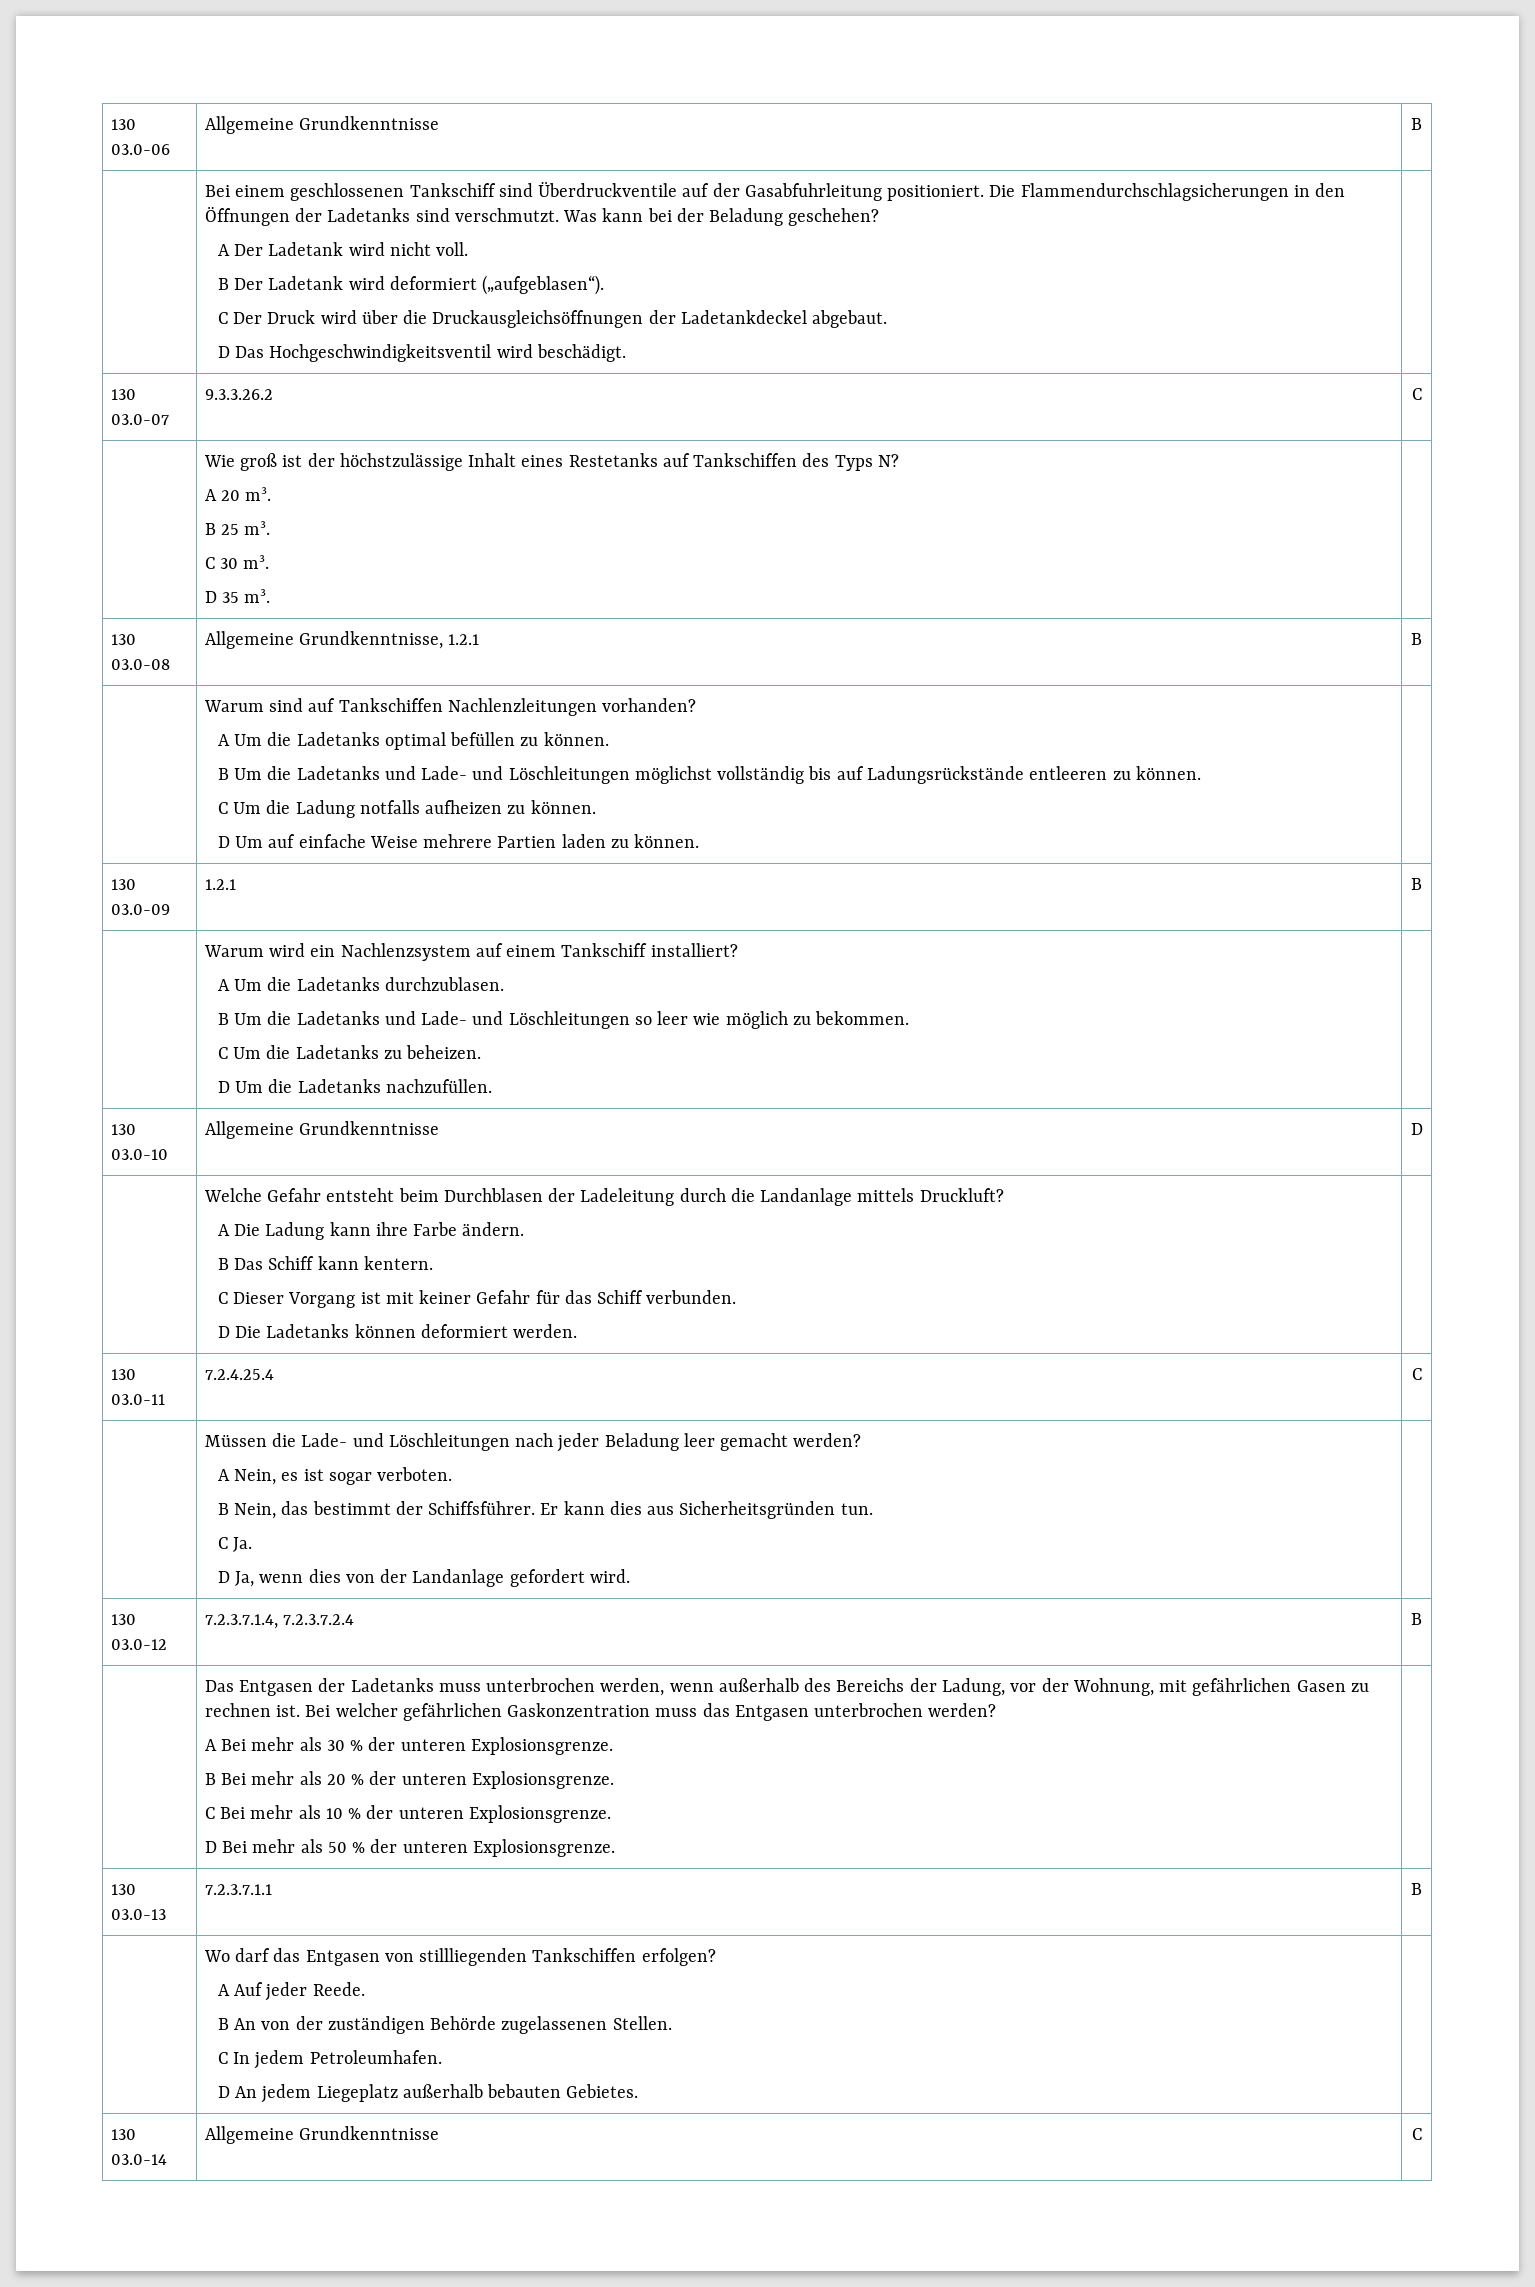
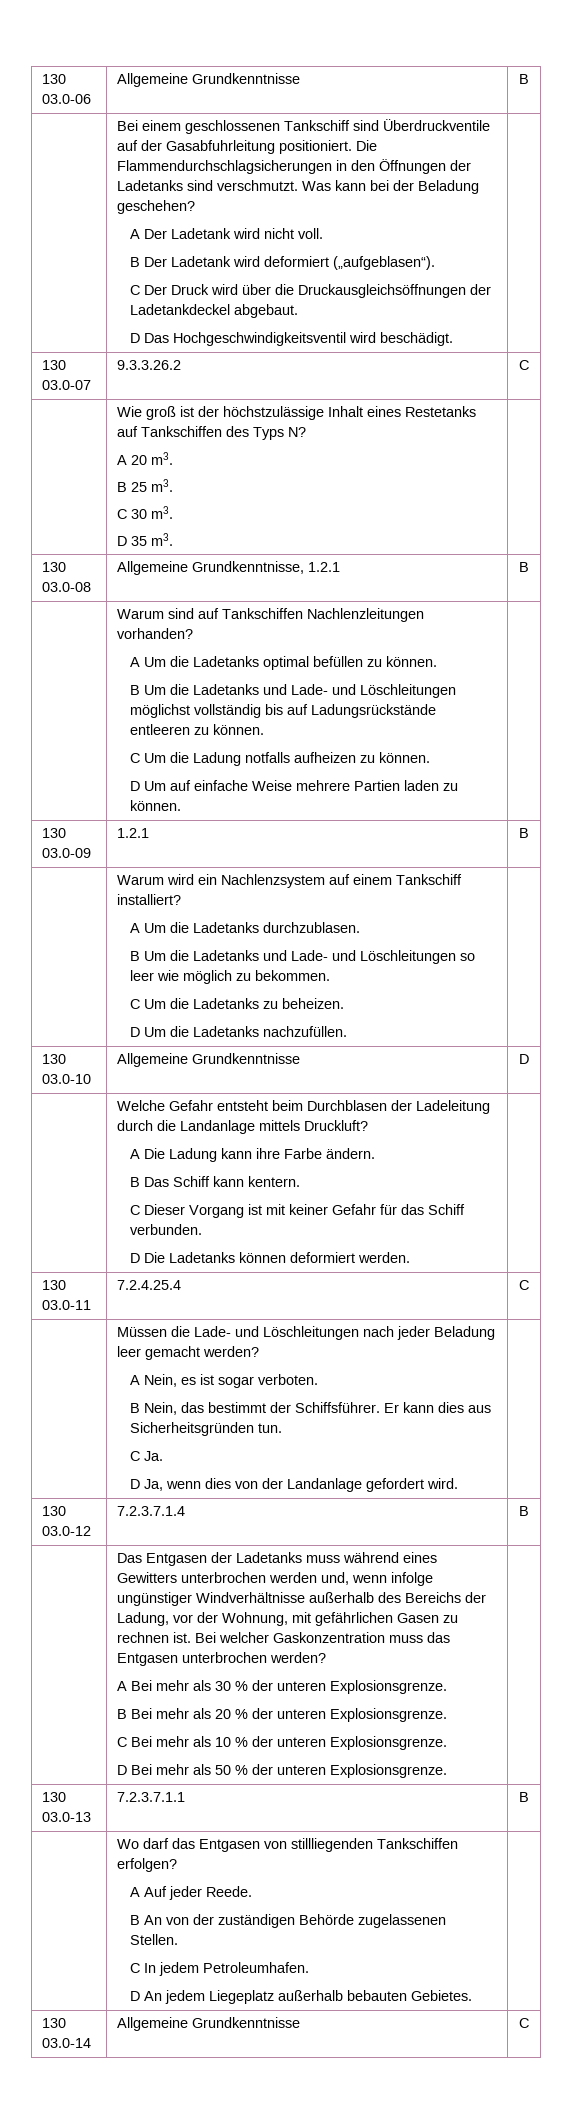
[204,1614,355,1629] 7.2.3.7.1.4, 7.2.3.7.2.4 -> [117,1506,186,1516] 7.2.3.7.1.4
[486,1678,714,1696] unterbrochen werden, wenn -> [343,1552,438,1563] [117,1572,434,1586] [117,1592,306,1606] während eines Gewitters unterbrochen werden und, wenn infolge ungünstiger Windverhältnisse
[402,1703,502,1721] gefährlichen -> (270, 1637) none

